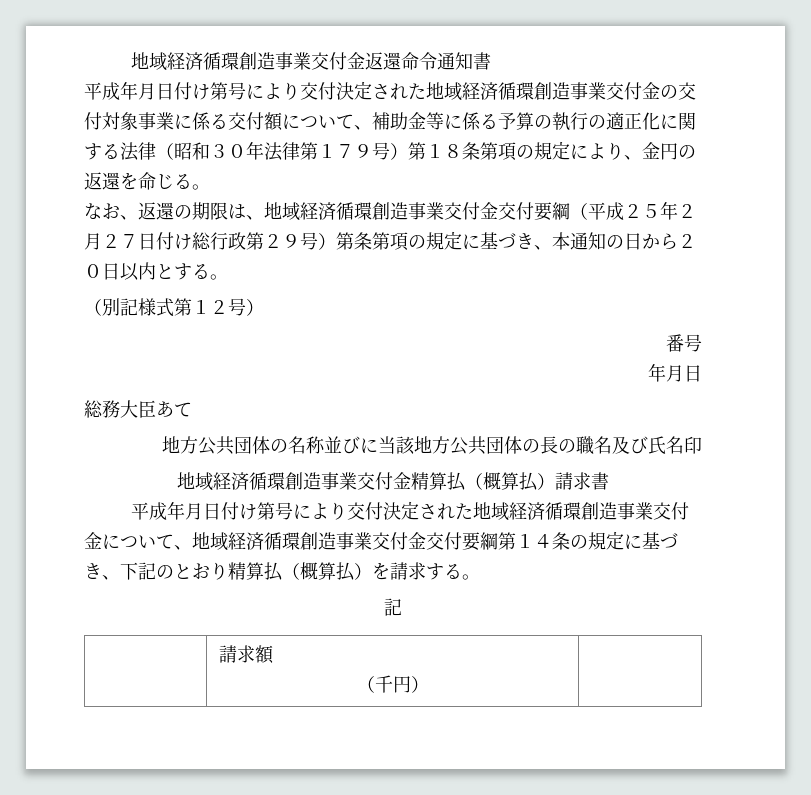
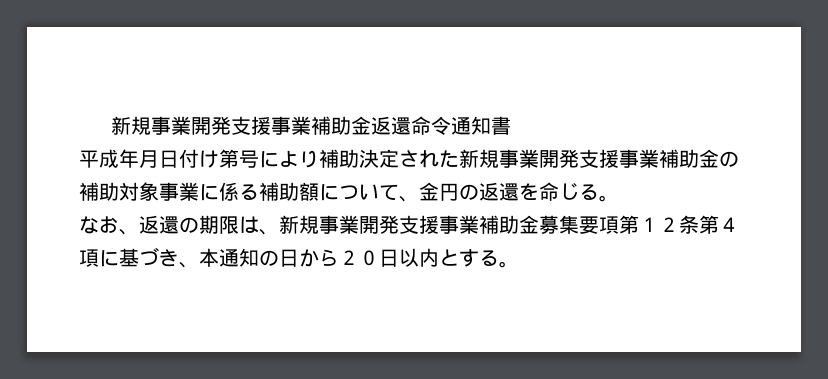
[130,52,347,71] 地域経済循環創造事業交付 -> [110,116,351,135] 新規事業開発支援事業補助
[300,81,696,101] [84,112,102,130] 交付決定された地域経済循環創造事業交付金の交付 -> [319,149,739,168] [79,182,119,201] 補助決定された新規事業開発支援事業補助金の補助
[228,112,264,130] 交付 -> [259,182,299,201] 補助
[372,112,696,130] [84,141,642,161] 補助金等に係る予算の執行の適正化に関する法律（昭和３０年法律第１７９号）第１８条第項の規定により、 -> (419, 199) none
[264,201,696,221] [84,231,462,251] 地域経済循環創造事業交付金交付要綱（平成２５年２月２７日付け総行政第２９号）第条第項の規定 -> [279,215,739,234] [79,249,99,267] 新規事業開発支援事業補助金募集要項第１２条第４項
[84,298,264,317] [666,334,702,352] [648,363,702,382] [84,400,192,418] [162,436,702,455] [177,472,609,491] [130,501,689,521] [84,531,678,551] [84,562,480,581] [384,598,402,616] [218,645,274,664] [356,675,429,693] // （別記様式第１２号） // 番号 // 年月日 // 総務大臣あて // 地方公共団体の名称並びに当該地方公共団体の長の職名及び氏名印 // 地域経済循環創造事業交付金精算払（概算払）請求書 // 平成年月日付け第号により交付決定された地域経済循環創造事業交付金について、地域経済循環創造事業交付金交付要綱第１４条の規定に基づき、下記のとおり精算払（概算払）を請求する。 // 記 // | 請求額 // （千円） | -> (519, 264) none

